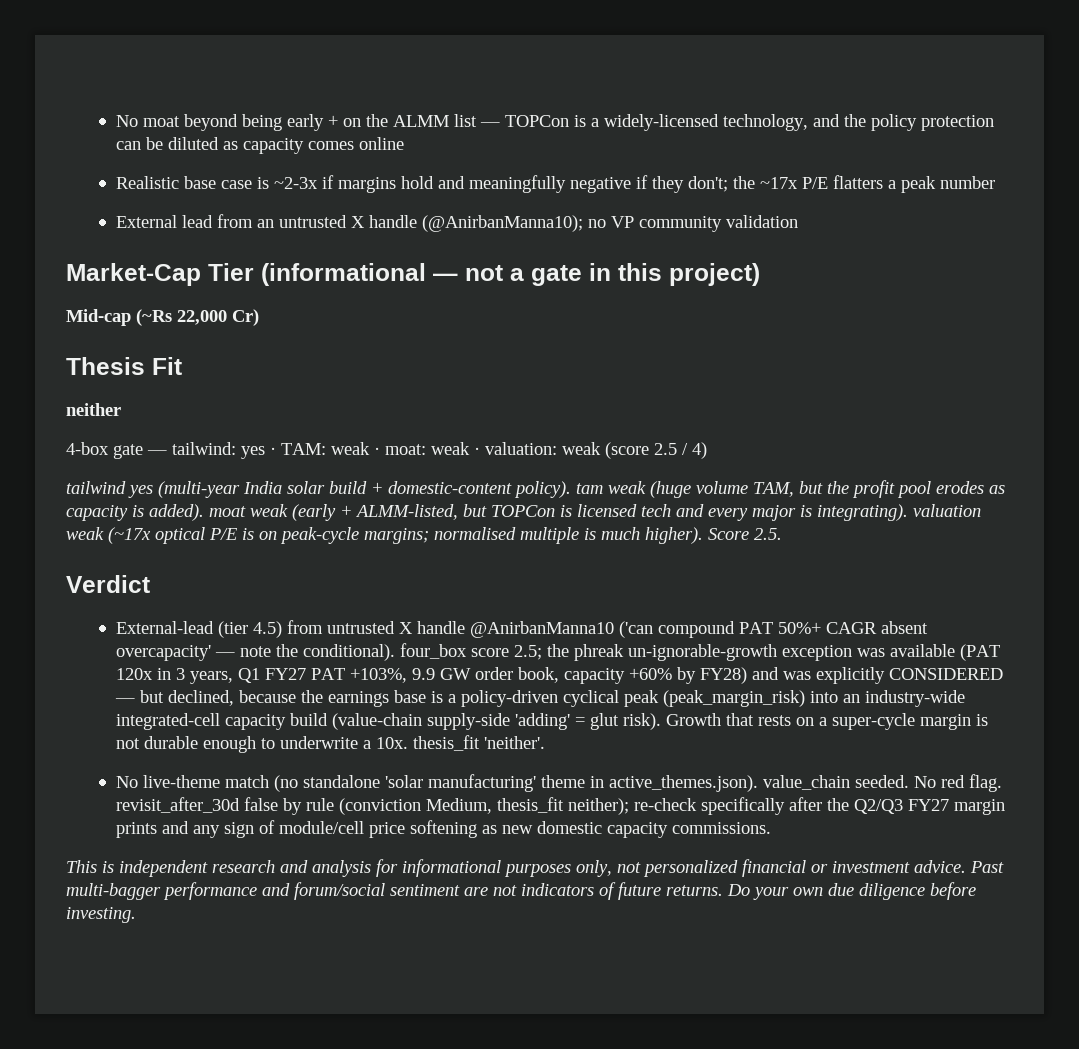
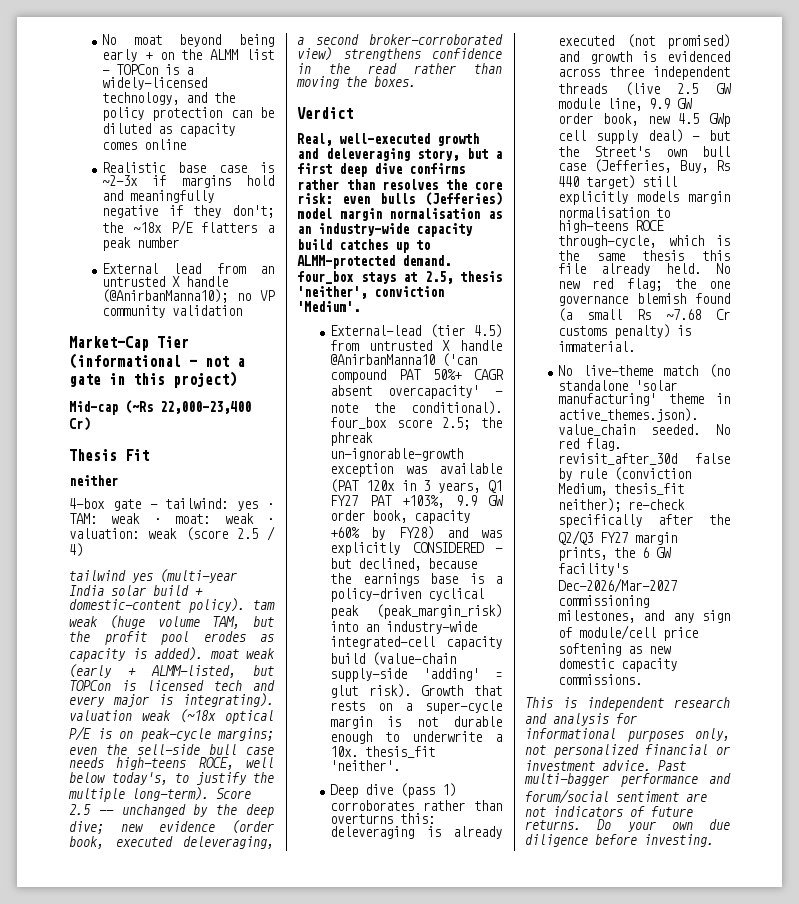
[759,177,798,189] ~17x -> [132,222,162,233] ~18x
[177,310,227,325] 22,000 -> [160,401,251,414] 22,000-23,400
[108,527,151,544] (~17x -> [180,709,216,723] (~18x
[434,527,782,544] [66,575,150,593] normalised multiple is much higher). Score 2.5. // Verdict -> [69,744,274,755] [69,757,274,770] [69,772,274,785] [68,787,251,802] [69,804,274,818] [69,820,274,834] [69,836,274,849] [297,34,503,45] [297,47,502,61] [297,63,502,74] [296,76,416,89] [297,107,353,119] [297,133,479,146] [297,148,502,161] [297,163,465,177] [297,179,502,190] [297,192,502,206] [297,208,502,221] [297,223,473,237] [297,239,430,253] [297,255,451,269] [297,271,502,284] [297,286,444,299] [297,301,360,312] even the sell-side bull case needs high-teens ROCE, well below today's, to justify the multiple long-term). Score 2.5 -- unchanged by the deep dive; new evidence (order book, executed deleveraging, a second broker-corroborated view) strengthens confidence in the read rather than moving the boxes. // Verdict // Real, well-executed growth and deleveraging story, but a first deep dive confirms rather than resolves the core risk: even bulls (Jefferies) model margin normalisation as an industry-wide capacity build catches up to ALMM-protected demand. four_box stays at 2.5, thesis 'neither', conviction 'Medium'.
(545, 742) none -> [330,783,457,798] [330,800,502,811] [330,813,436,824] [330,826,502,839] [558,34,730,49] [558,51,730,64] [558,66,730,80] [558,82,731,96] [558,98,693,111] [558,113,730,127] [558,129,730,144] [558,146,730,157] [558,159,730,173] [558,175,678,189] [558,191,730,205] [558,207,671,218] [558,220,665,233] [558,235,730,248] [558,250,730,261] [558,263,730,276] [558,278,730,291] [558,293,730,306] [558,308,730,322] [558,324,692,339] [558,341,636,352] // Deep dive (pass 1) corroborates rather than overturns this: deleveraging is already executed (not promised) and growth is evidenced across three independent threads (live 2.5 GW module line, 9.9 GW order book, new 4.5 GWp cell supply deal) — but the Street's own bull case (Jefferies, Buy, Rs 440 target) still explicitly models margin normalisation to high-teens ROCE through-cycle, which is the same thesis this file already held. No new red flag; the one governance blemish found (a small Rs ~7.68 Cr customs penalty) is immaterial.
[115,822,157,838] prints -> [558,547,672,561] [558,563,629,576] [558,578,678,593] [558,595,650,608] [558,610,636,623] prints, the 6 GW facility's Dec-2026/Mar-2027 commissioning milestones,

